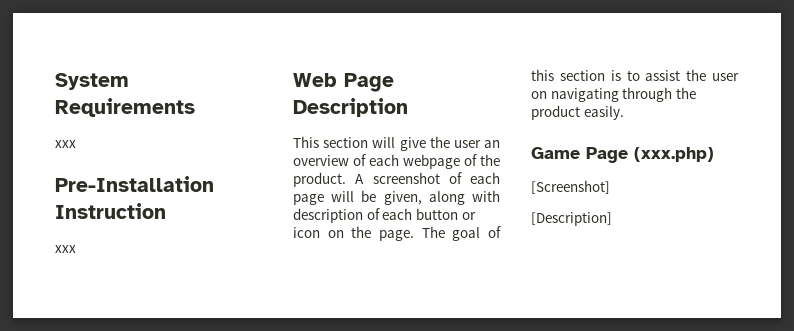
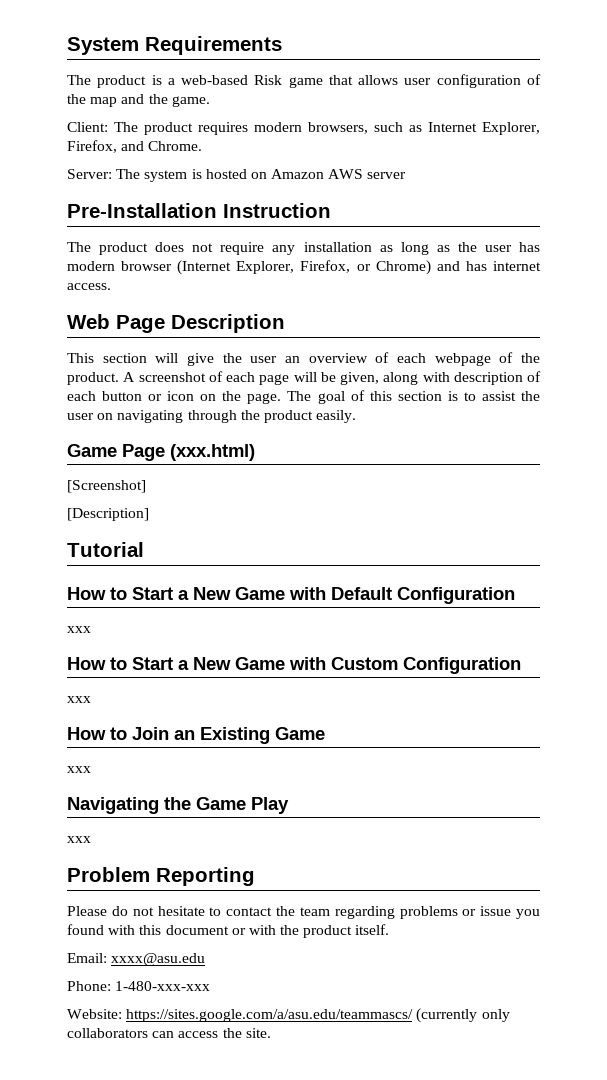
[55,140,76,148] [55,176,214,192] [55,203,166,219] [55,245,76,253] xxx // Pre-Installation Instruction // xxx -> [67,74,541,88] [67,94,210,107] [67,122,540,135] [67,140,203,153] [67,169,407,182] [67,203,331,218] [67,242,540,255] [67,260,541,275] [67,283,111,290] The product is a web-based Risk game that allows user configuration of the map and the game. // Client: The product requires modern browsers, such as Internet Explorer, Firefox, and Chrome. // Server: The system is hosted on Amazon AWS server // Pre-Installation Instruction // The product does not require any installation as long as the user has modern browser (Internet Explorer, Firefox, or Chrome) and has internet access.
[634,147,714,162] (xxx.php) -> [170,444,255,461] (xxx.html)
(612, 219) none -> [67,542,144,557] [67,587,515,604] [67,626,91,633] [67,657,521,674] [67,696,91,703] [67,727,325,744] [67,766,91,773] [67,797,289,814] [67,836,91,843] [67,867,255,886] [67,906,540,919] [67,924,390,938] [67,953,206,966] [67,981,211,991] [67,1008,510,1023] [67,1028,271,1038] // Tutorial // How to Start a New Game with Default Configuration // xxx // How to Start a New Game with Custom Configuration // xxx // How to Join an Existing Game // xxx // Navigating the Game Play // xxx // Problem Reporting // Please do not hesitate to contact the team regarding problems or issue you found with this document or with the product itself. // Email: xxxx@asu.edu // Phone: 1-480-xxx-xxx // Website: https://sites.google.com/a/asu.edu/teammascs/ (currently only collaborators can access the site.

